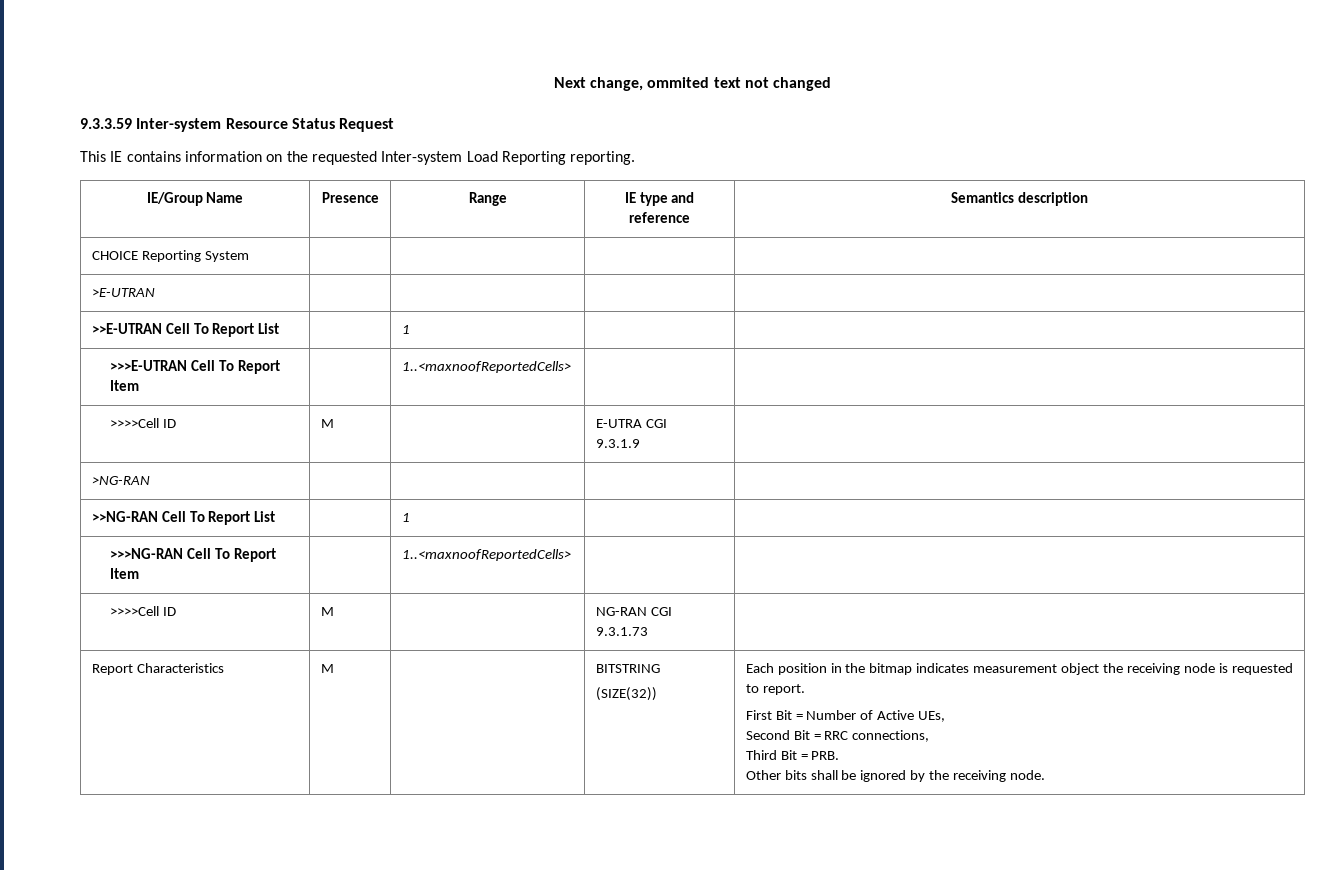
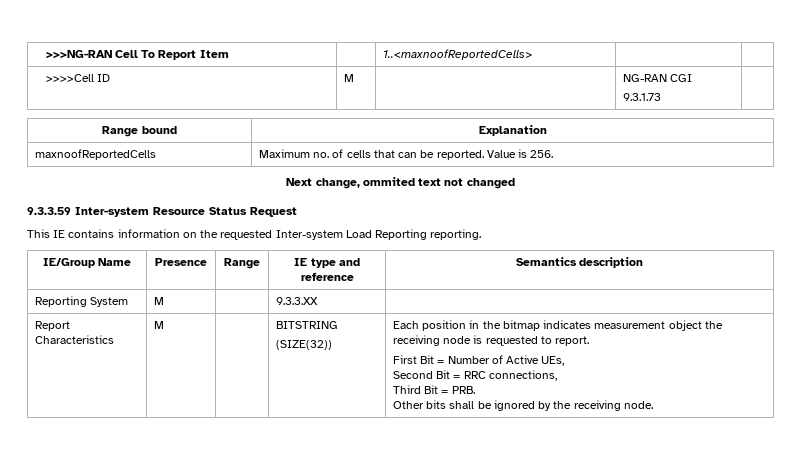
(553, 82) none -> [45,50,229,60] [382,49,532,60] [45,74,110,82] [343,74,354,82] [622,74,693,82] [622,93,661,101] [102,126,177,137] [478,125,547,136] [34,149,156,160] [258,149,554,160] >>>NG-RAN Cell To Report Item | | 1..<maxnoofReportedCells> | | // >>>>Cell ID | M | | NG-RAN CGI // 9.3.1.73 | // Range bound | Explanation // maxnoofReportedCells | Maximum no. of cells that can be reported. Value is 256. //
[91,251,138,260] CHOICE -> (644, 262) none
[91,288,155,297] [91,323,280,337] [401,325,410,334] [110,360,280,374] [110,380,140,391] [401,361,571,373] [110,418,176,428] [320,419,334,428] [595,419,667,428] [595,439,640,448] [91,476,150,485] [91,511,276,525] [401,513,410,522] [110,548,276,562] [110,568,140,579] [401,549,571,561] [110,606,176,616] [320,607,334,616] [595,607,672,616] [595,627,648,636] | | | // >E-UTRAN | | | | // >>E-UTRAN Cell To Report List | | 1 | | // >>>E-UTRAN Cell To Report Item | | 1..<maxnoofReportedCells> | | // >>>>Cell ID | M | | E-UTRA CGI // 9.3.1.9 | // >NG-RAN | | | | // >>NG-RAN Cell To Report List | | 1 | | // >>>NG-RAN Cell To Report Item | | 1..<maxnoofReportedCells> | | // >>>>Cell ID | M | | NG-RAN CGI 9.3.1.73 -> [153,297,164,305] [275,297,318,305] M | | 9.3.3.XX

